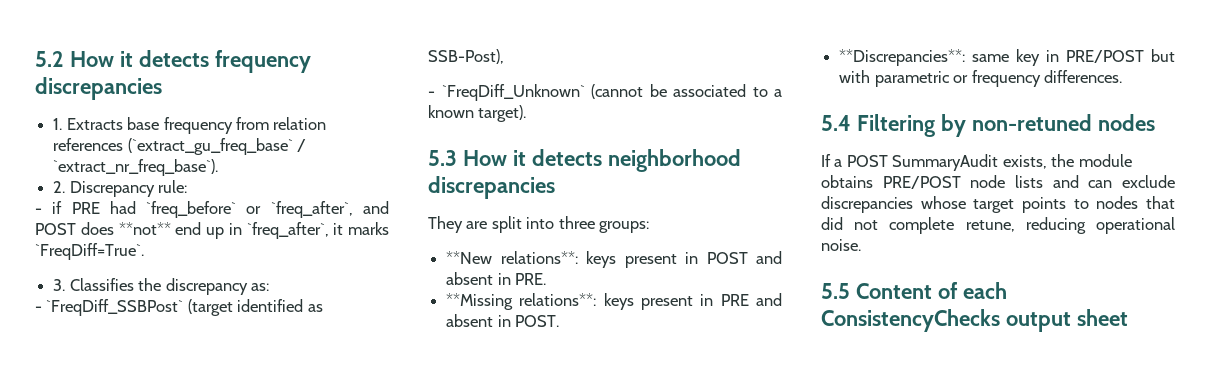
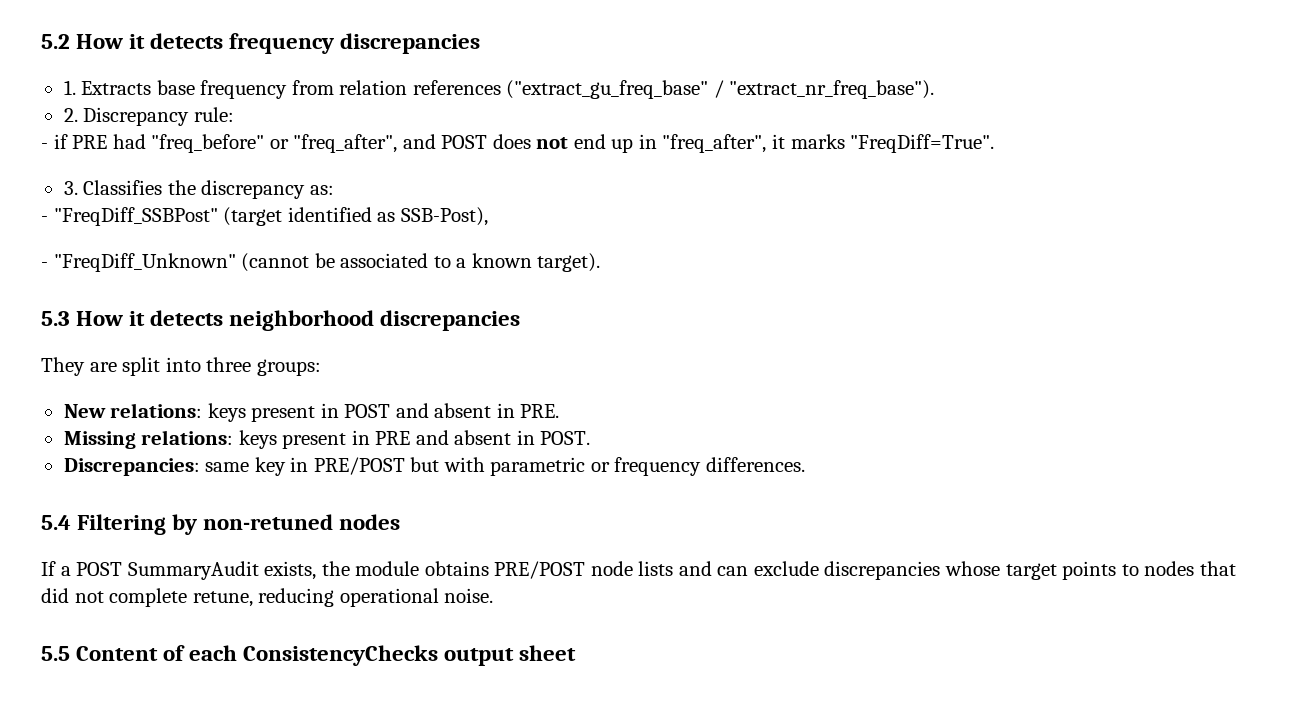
[127,138,307,155] [53,159,219,176] (`extract_gu_freq_base` / `extract_nr_freq_base`). -> [506,80,935,99] ("extract_gu_freq_base" / "extract_nr_freq_base").
[146,201,353,218] `freq_before` or `freq_after`, -> [151,134,398,153] "freq_before" or "freq_after",
[118,222,171,235] **not** -> [536,137,569,149] not
[246,222,329,239] `freq_after`, -> [662,134,767,153] "freq_after",
[35,243,144,260] `FreqDiff=True`. -> [850,134,995,153] "FreqDiff=True".
[46,299,184,316] `FreqDiff_SSBPost` -> [53,207,218,226] "FreqDiff_SSBPost"
[441,84,585,101] `FreqDiff_Unknown` -> [53,253,236,272] "FreqDiff_Unknown"
[446,251,578,264] **New relations**: -> [63,403,203,418] New relations:
[446,293,597,310] **Missing relations**: -> [63,430,234,449] Missing relations:
[839,49,966,66] **Discrepancies**: -> [63,458,200,476] Discrepancies:

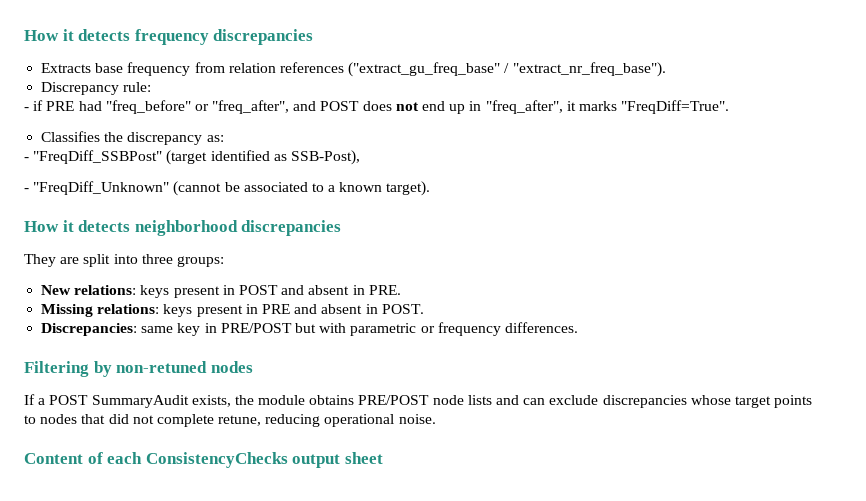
[41,34,70,49] 5.2 -> (24, 35) none
[63,80,76,95] 1. -> (314, 37) none
[63,108,78,122] 2. -> (666, 69) none
[63,181,78,195] 3. -> (730, 107) none
[41,311,70,326] 5.3 -> (431, 188) none
[41,515,71,530] 5.4 -> (578, 327) none
[41,646,70,661] 5.5 -> (436, 419) none

